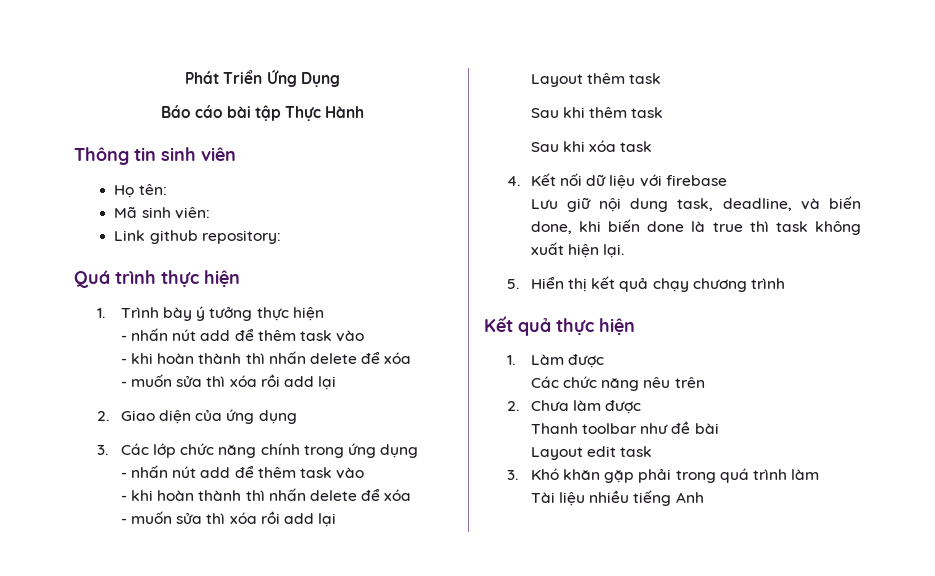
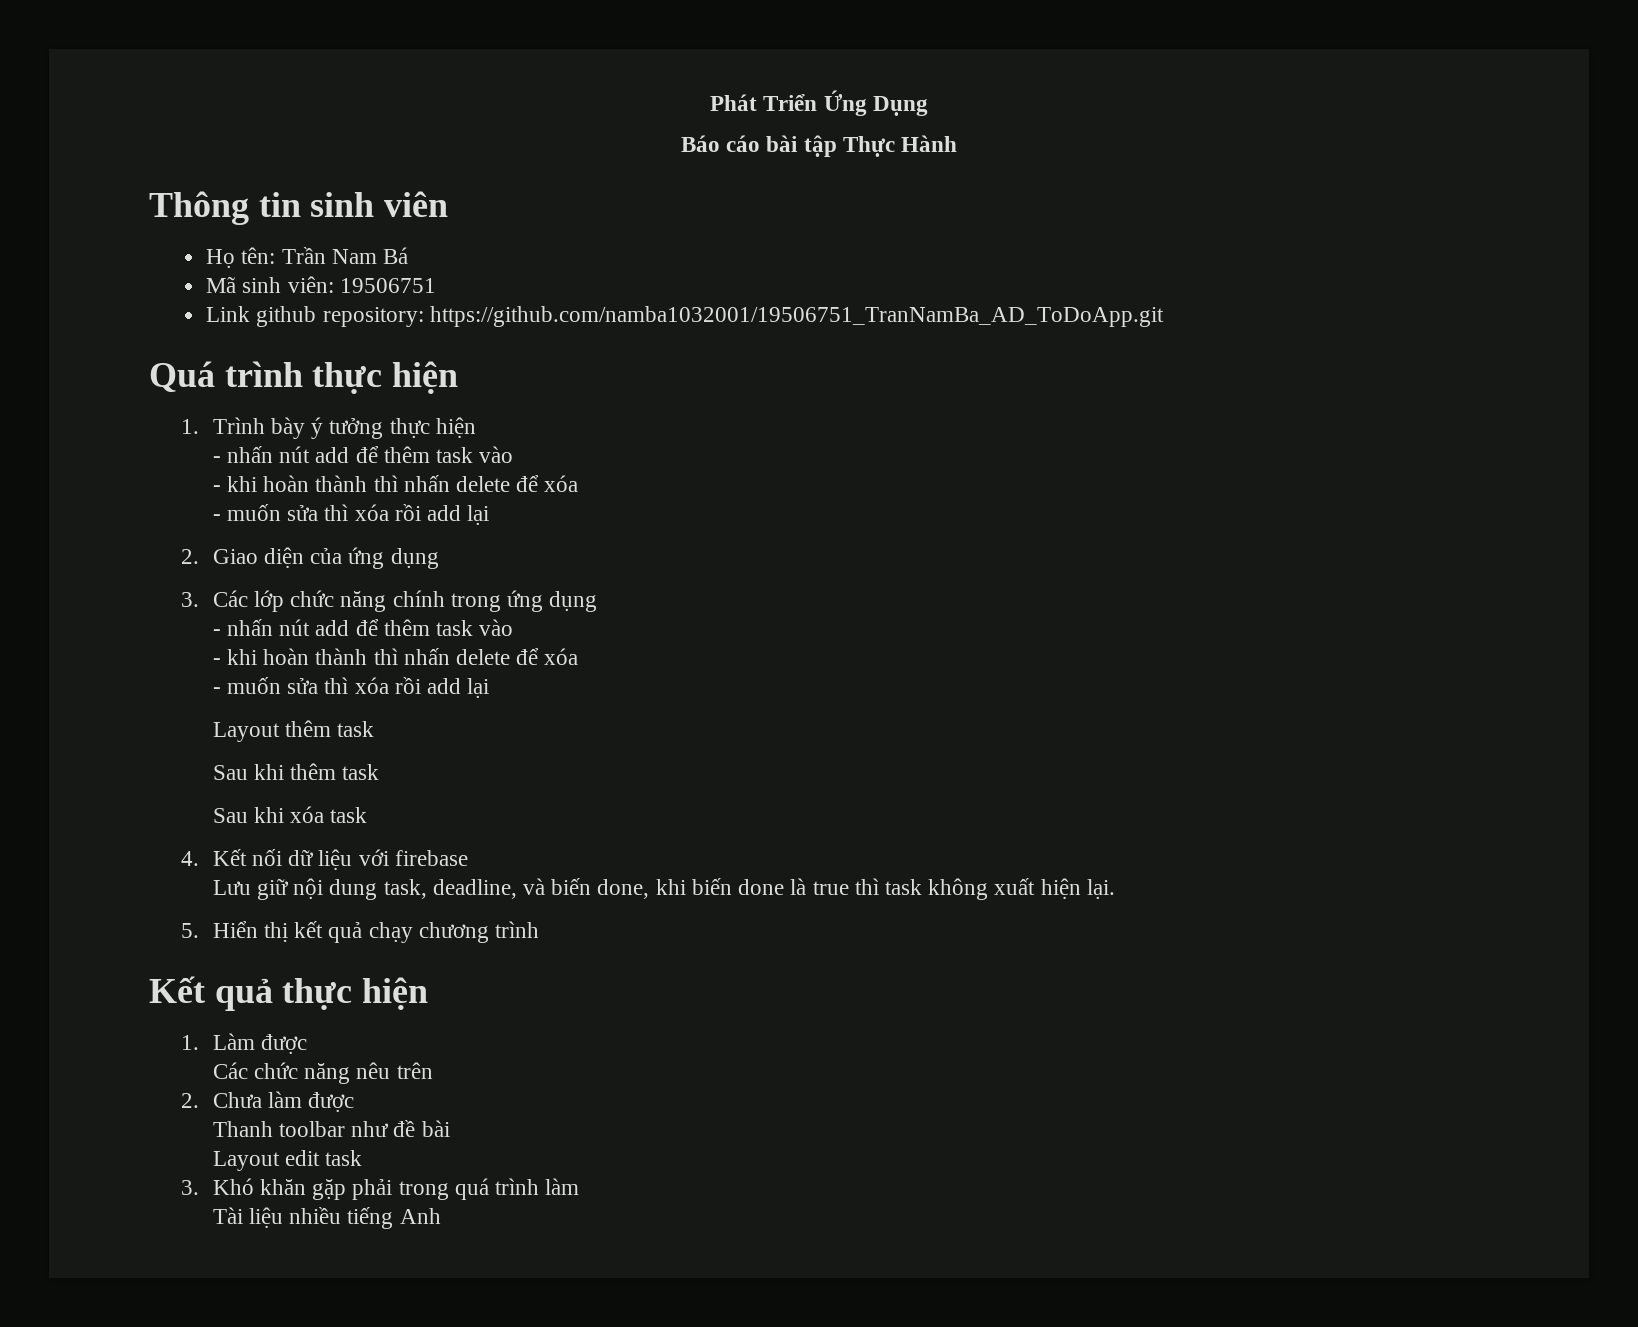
(167, 189) none -> [281,247,409,264] Trần Nam Bá
(210, 213) none -> [339,278,436,293] 19506751
(281, 237) none -> [429,306,1164,327] https://github.com/namba1032001/19506751_TranNamBa_AD_ToDoApp.git

